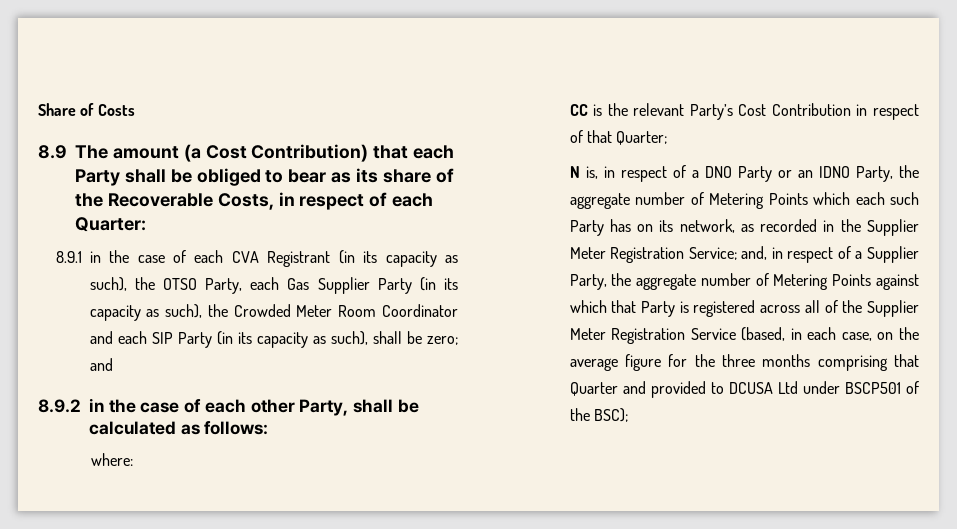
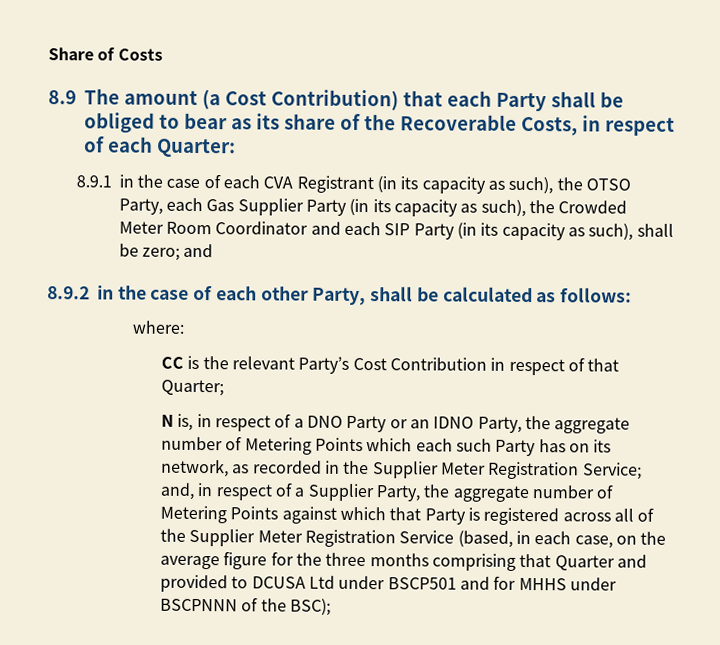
(901, 388) none -> [459,575,617,591] [159,598,238,612] and for MHHS under BSCPNNN

